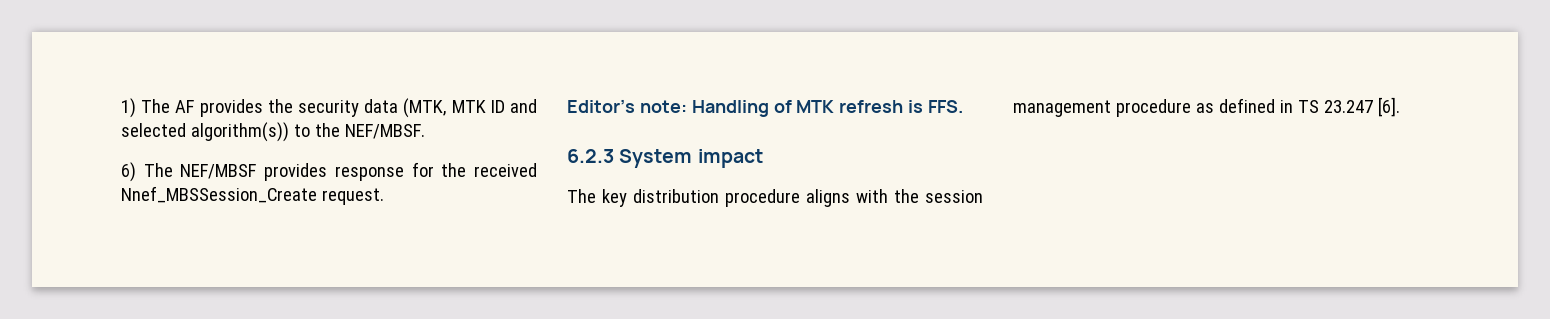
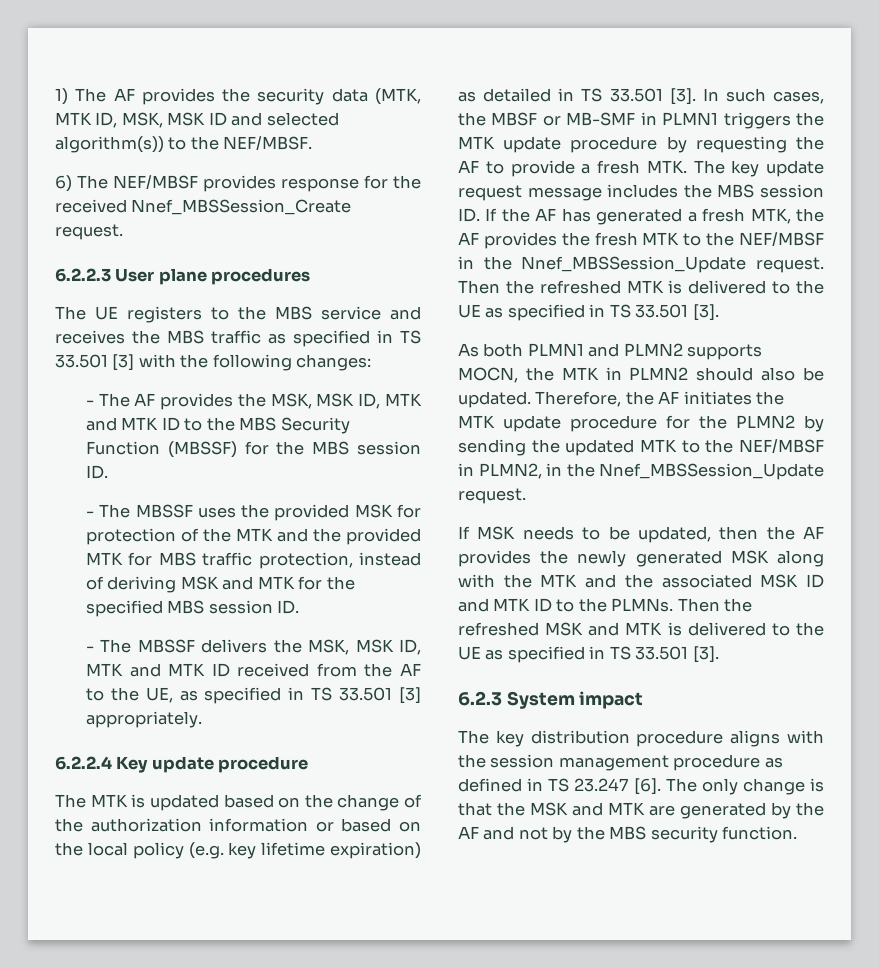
(486, 106) none -> [95,112,206,128] ID, MSK, MSK
[567,99,964,117] Editor’s note: Handling of MTK refresh is FFS. -> [55,268,311,285] [55,306,421,323] [55,330,421,347] [55,354,372,371] [85,393,423,410] [85,417,350,434] [85,441,421,458] [85,465,108,479] [85,504,421,521] [85,528,421,545] [85,552,421,569] [85,576,355,593] [85,600,300,617] [85,639,421,655] [85,663,421,677] [85,687,421,704] [85,711,202,728] [55,756,309,773] [55,794,422,811] [55,818,422,832] [55,842,421,859] [458,88,824,105] [458,112,824,129] [458,136,824,153] [458,160,824,177] [458,184,824,201] [458,208,824,225] [458,232,824,249] [458,256,824,273] [458,280,824,294] [458,304,719,321] [458,343,763,360] [458,367,824,383] [458,391,785,408] [458,415,824,432] [458,439,824,456] [458,463,824,480] [458,488,526,504] [458,526,824,543] [458,550,824,567] [458,574,824,588] [458,598,753,612] [458,622,824,636] [458,646,719,663] 6.2.2.3 User plane procedures // The UE registers to the MBS service and receives the MBS traffic as specified in TS 33.501 [3] with the following changes: // - The AF provides the MSK, MSK ID, MTK and MTK ID to the MBS Security Function (MBSSF) for the MBS session ID. // - The MBSSF uses the provided MSK for protection of the MTK and the provided MTK for MBS traffic protection, instead of deriving MSK and MTK for the specified MBS session ID. // - The MBSSF delivers the MSK, MSK ID, MTK and MTK ID received from the AF to the UE, as specified in TS 33.501 [3] appropriately. // 6.2.2.4 Key update procedure // The MTK is updated based on the change of the authorization information or based on the local policy (e.g. key lifetime expiration) as detailed in TS 33.501 [3]. In such cases, the MBSF or MB-SMF in PLMN1 triggers the MTK update procedure by requesting the AF to provide a fresh MTK. The key update request message includes the MBS session ID. If the AF has generated a fresh MTK, the AF provides the fresh MTK to the NEF/MBSF in the Nnef_MBSSession_Update request. Then the refreshed MTK is delivered to the UE as specified in TS 33.501 [3]. // As both PLMN1 and PLMN2 supports MOCN, the MTK in PLMN2 should also be updated. Therefore, the AF initiates the MTK update procedure for the PLMN2 by sending the updated MTK to the NEF/MBSF in PLMN2, in the Nnef_MBSSession_Update request. // If MSK needs to be updated, then the AF provides the newly generated MSK along with the MTK and the associated MSK ID and MTK ID to the PLMNs. Then the refreshed MSK and MTK is delivered to the UE as specified in TS 33.501 [3].
(1400, 107) none -> [665,778,824,795] [458,802,824,819] [458,826,798,843] The only change is that the MSK and MTK are generated by the AF and not by the MBS security function.

